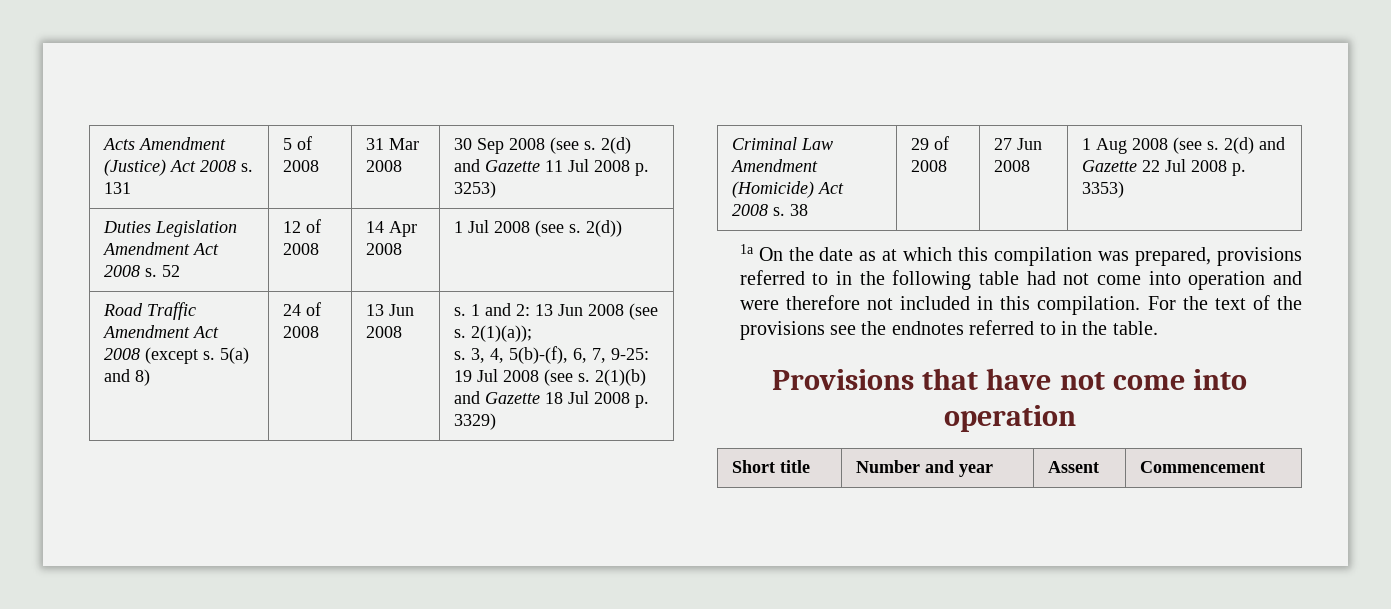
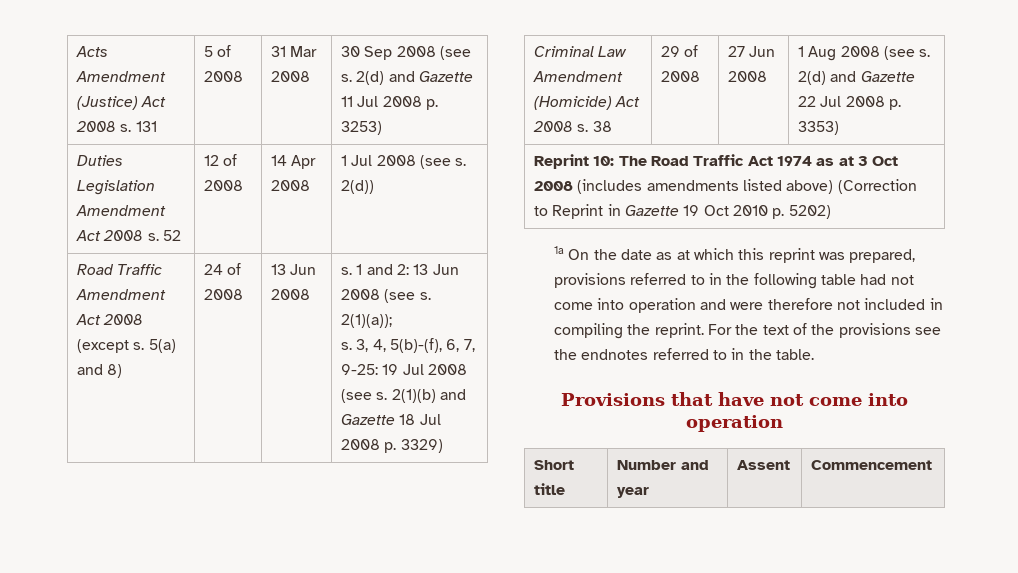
(1125, 189) none -> [534,154,899,169] [534,179,917,194] [534,204,831,219] // Reprint 10: The Road Traffic Act 1974 as at 3 Oct 2008 (includes amendments listed above) (Correction to Reprint in Gazette 19 Oct 2010 p. 5202)
[994,247,1093,266] compilation -> [768,248,815,263] reprint
[1000,296,1141,315] this compilation. -> [553,323,704,339] compiling the reprint.

